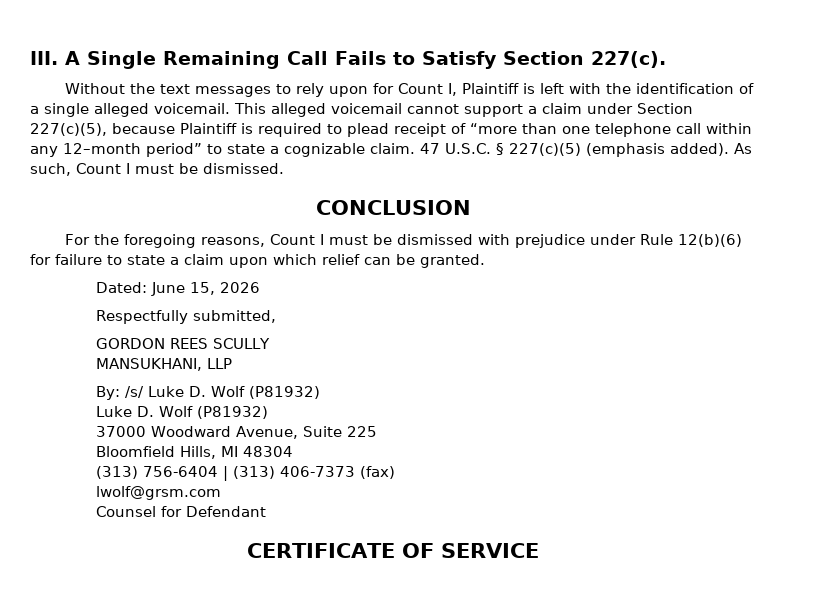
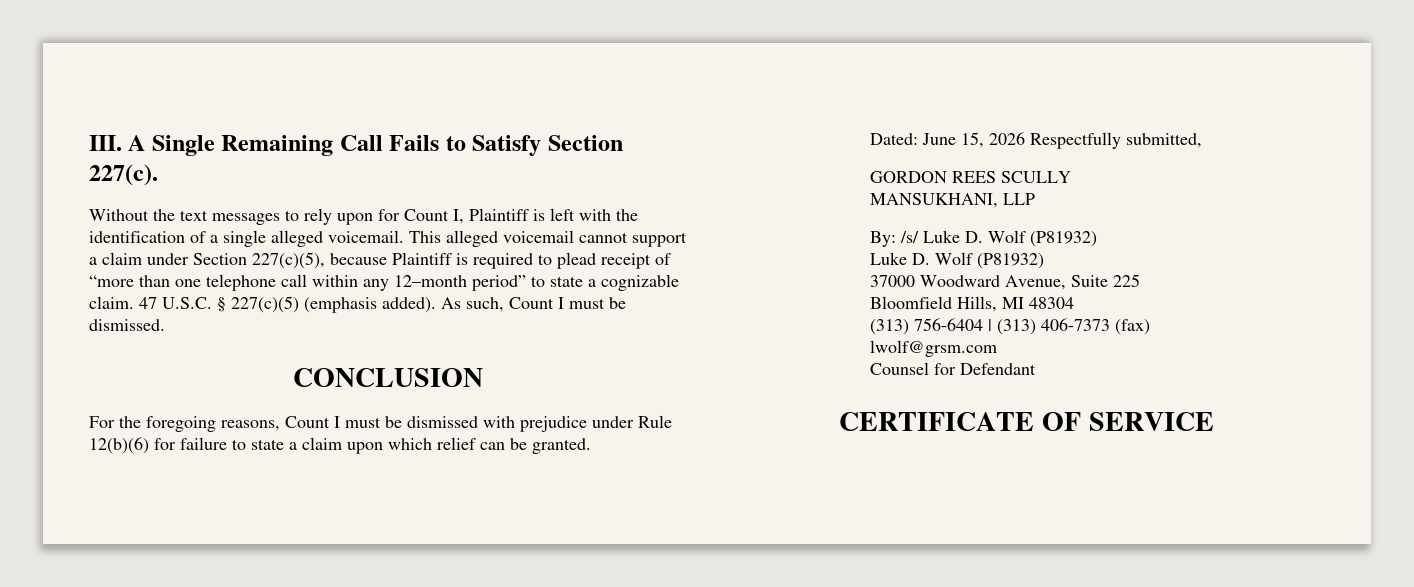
(261, 287) // -> (1025, 138) none

